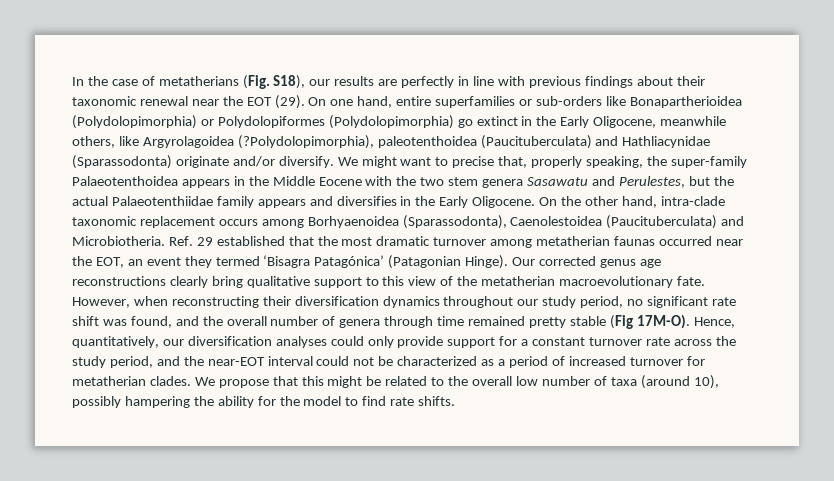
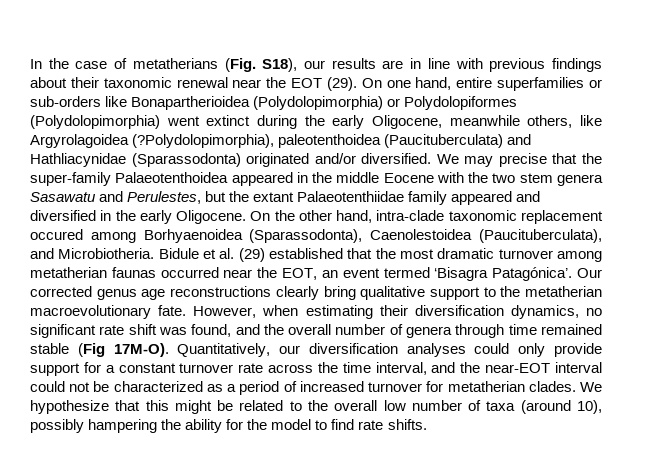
[401,76,455,88] perfectly -> (404, 64) none
[457,116,590,128] go extinct in the Early -> [166,115,365,129] went extinct during the early
[175,156,644,168] originate and/or diversify. We might want to precise that, properly speaking, -> [246,153,578,167] originated and/or diversified. We may precise that
[181,176,315,188] appears in the Middle -> [231,172,380,186] appeared in the middle
[72,196,108,206] actual -> [253,192,295,202] extant
[257,196,469,208] appears and diversifies in the Early -> [451,191,541,205] [30,210,172,224] appeared and diversified in the early
[218,219,258,226] occurs -> [30,229,83,240] occured
[606,215,718,229] (Paucituberculata) -> [479,229,602,243] (Paucituberculata),
[168,236,213,246] Ref. 29 -> [158,248,265,262] Bidule et al. (29)
[184,256,212,268] they -> (380, 273) none
[314,255,509,269] Patagónica’ (Patagonian Hinge). -> [492,267,573,281] Patagónica’.
[382,276,454,286] this view of -> (496, 292) none
[171,296,259,308] reconstructing -> [305,305,373,319] estimating
[382,296,624,308] dynamics throughout our study period, -> [510,305,579,319] dynamics,
[528,317,566,328] pretty -> (603, 329) none
[693,317,735,328] [72,336,159,348] Hence, quantitatively, -> [177,343,271,357] Quantitatively,
[72,356,153,368] study period, -> [342,362,427,375] time interval,
[218,379,269,388] propose -> [30,400,109,414] hypothesize

